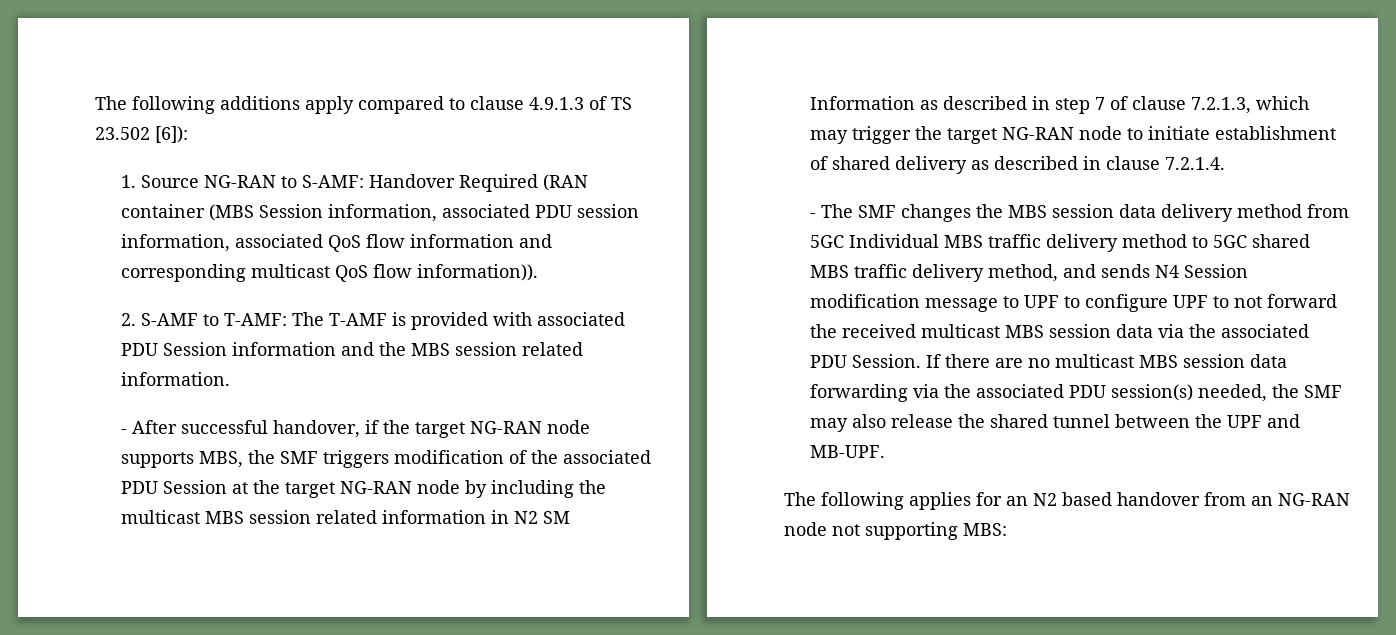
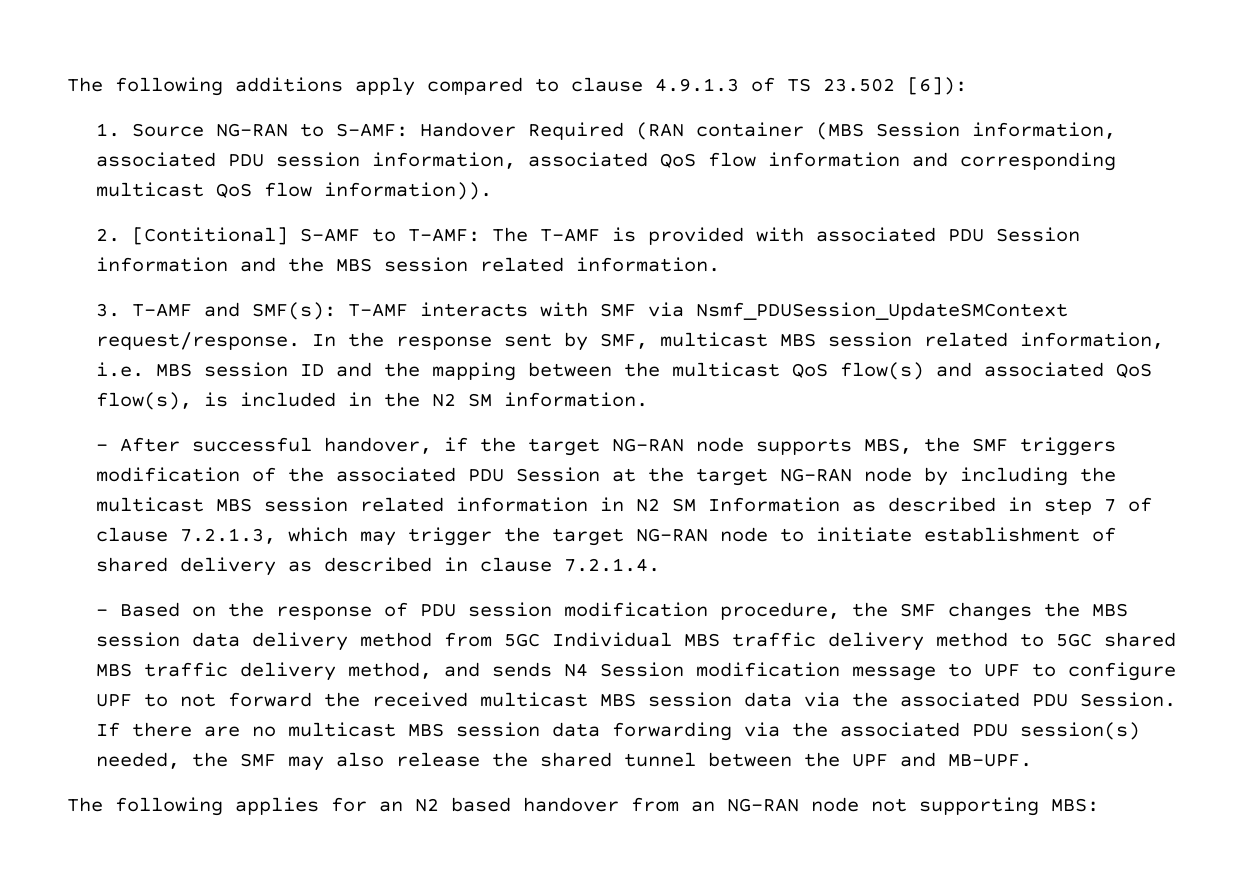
(137, 319) none -> [132,227,289,245] [Contitional]
(231, 379) none -> [96,302,1069,320] [96,332,1165,351] [96,362,1153,381] [96,392,649,410] // 3. T-AMF and SMF(s): T-AMF interacts with SMF via Nsmf_PDUSession_UpdateSMContext request/response. In the response sent by SMF, multicast MBS session related information, i.e. MBS session ID and the mapping between the multicast QoS flow(s) and associated QoS flow(s), is included in the N2 SM information.
[821,204,854,218] The -> [120,602,889,620] Based on the response of PDU session modification procedure, the

